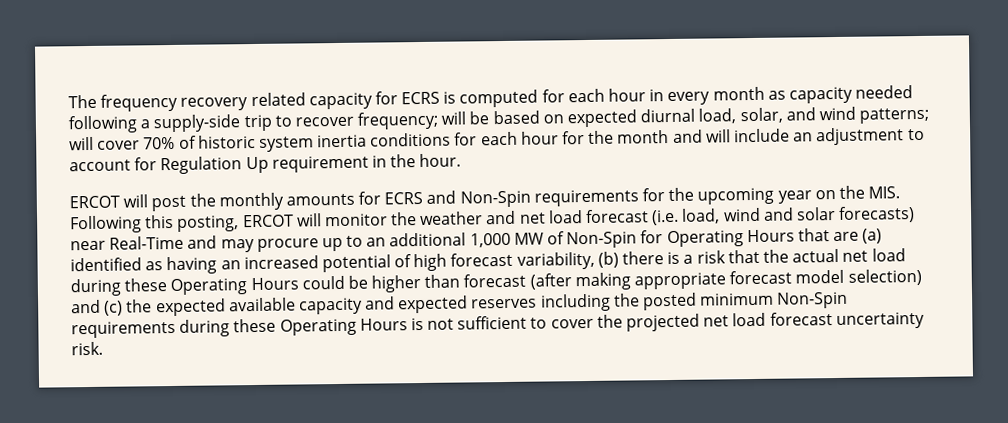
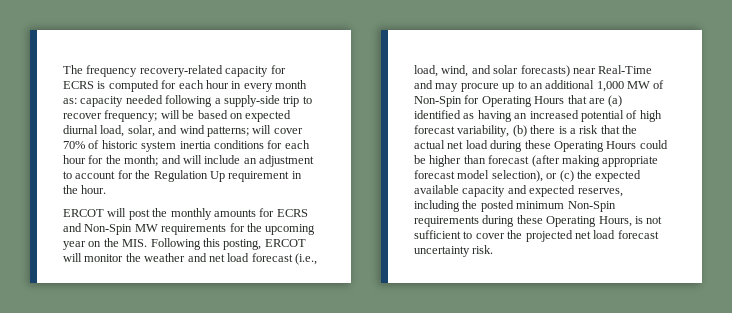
[180,92,306,111] recovery related -> [139,65,223,77] recovery-related
[767,90,786,100] as -> [63,98,77,104] as:
[617,130,670,144] month -> [124,155,159,166] month;
(158, 164) none -> [135,170,151,179] the
(531, 199) none -> [134,224,158,232] MW
[651,207,761,226] (i.e. load, wind -> [295,253,317,265] [414,65,469,77] (i.e., load, wind,
[847,268,922,286] [71,299,101,314] selection) and -> [491,170,558,182] selection), or
[471,298,538,309] reserves -> [577,188,623,197] reserves,
[359,318,408,331] Hours -> [598,216,632,227] Hours,

